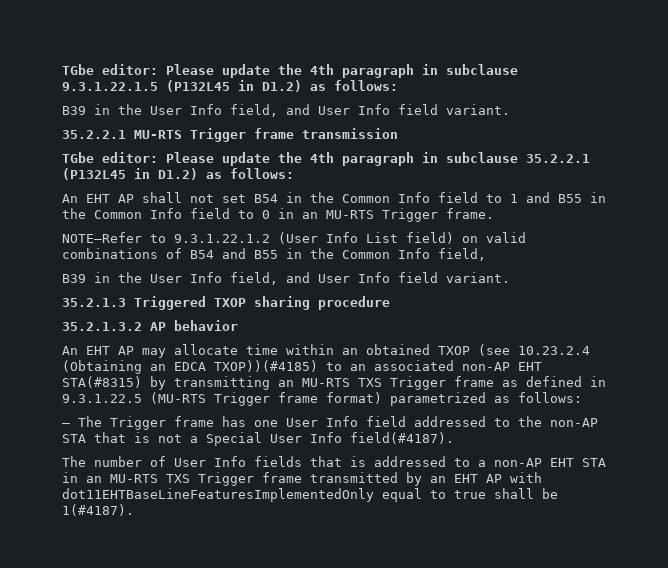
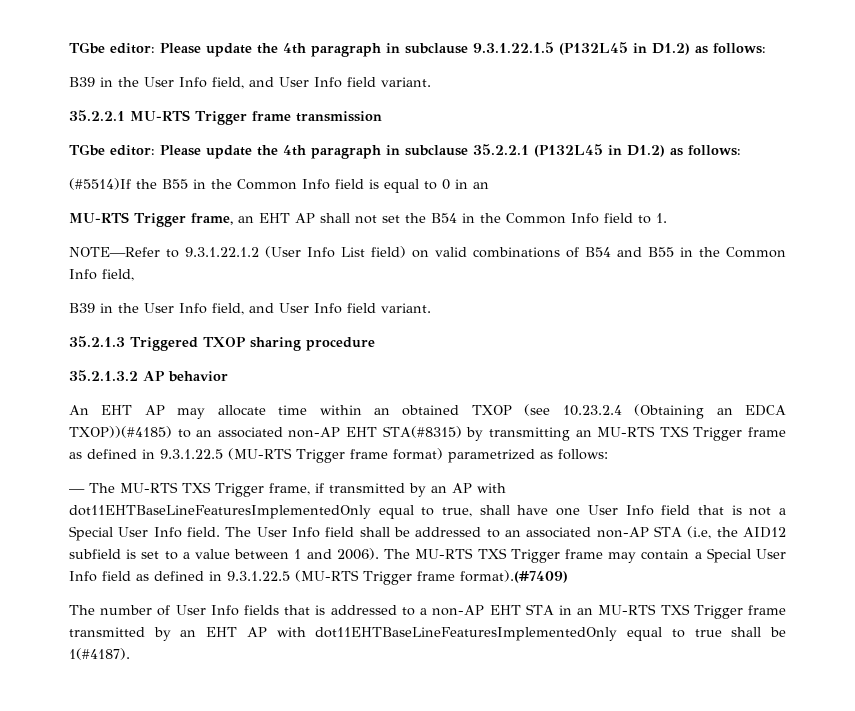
[62,194,78,203] An -> [69,178,489,193] [69,212,254,227] (#5514)If the B55 in the Common Info field is equal to 0 in an // MU-RTS Trigger frame, an
(246, 198) none -> [404,213,426,223] the
[510,192,606,203] [62,208,494,222] 1 and B55 in the Common Info field to 0 in an MU-RTS Trigger frame. -> [655,213,667,223] 1.
[110,416,598,430] [62,434,86,443] Trigger frame has one User Info field addressed to the non-AP STA -> [120,482,506,497] [69,505,691,519] MU-RTS TXS Trigger frame, if transmitted by an AP with dot11EHTBaseLineFeaturesImplementedOnly equal to true, shall have one User Info field
[350,432,454,444] field(#4187). -> [187,526,787,539] [69,548,786,563] [69,570,568,585] field. The User Info field shall be addressed to an associated non-AP STA (i.e, the AID12 subfield is set to a value between 1 and 2006). The MU-RTS TXS Trigger frame may contain a Special User Info field as defined in 9.3.1.22.5 (MU-RTS Trigger frame format).(#7409)

